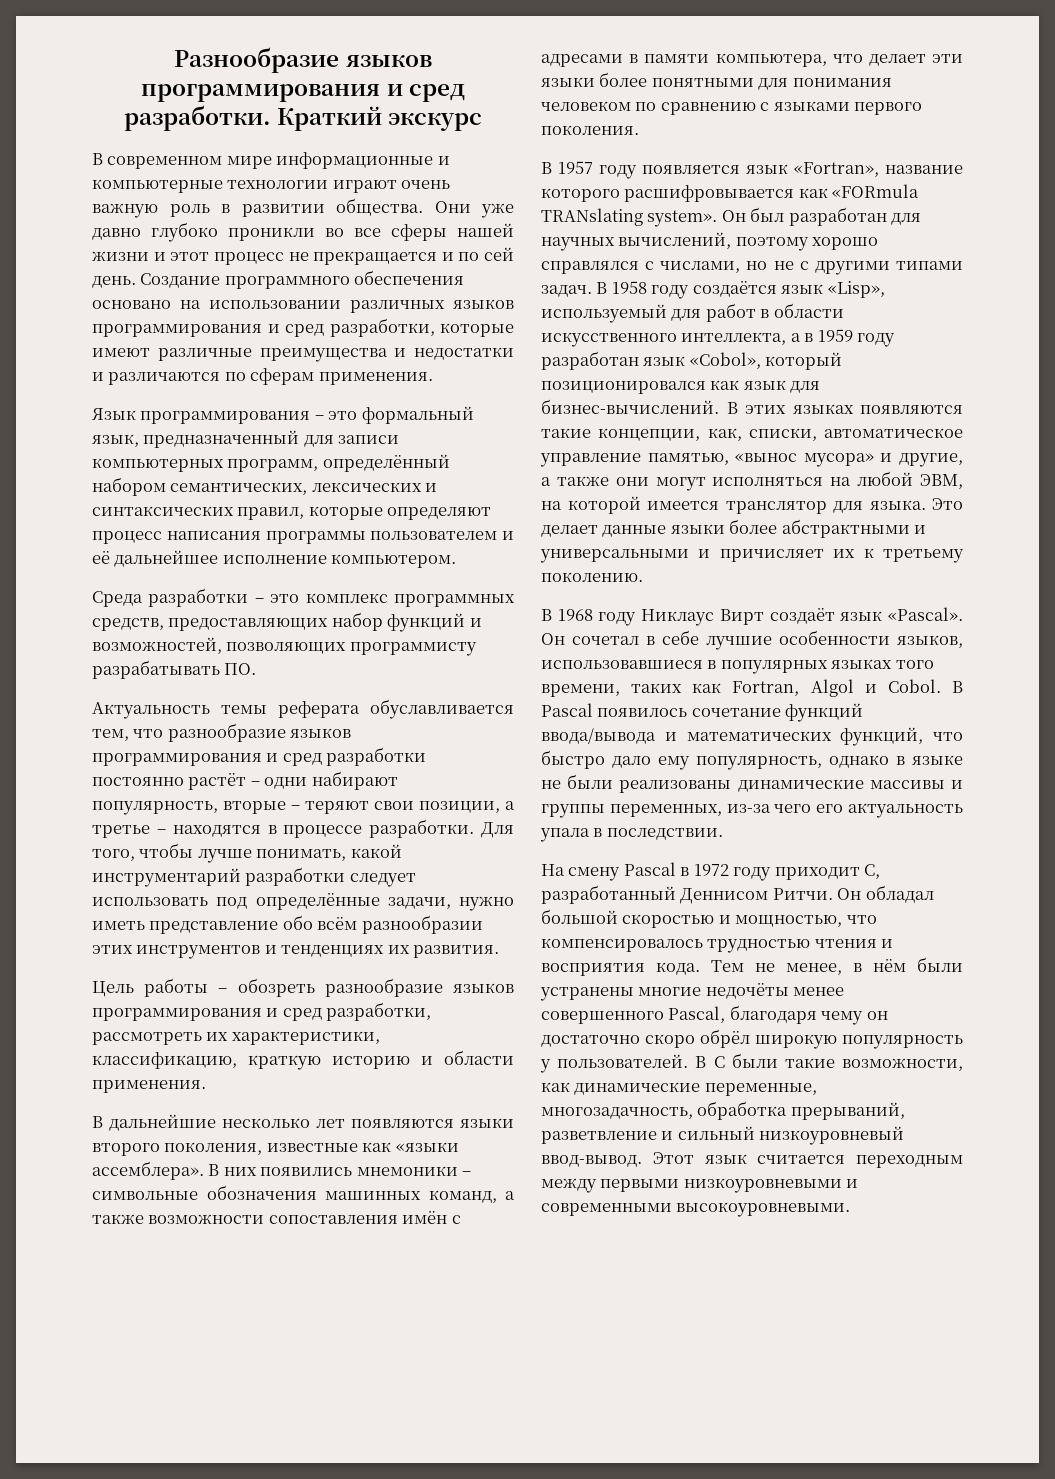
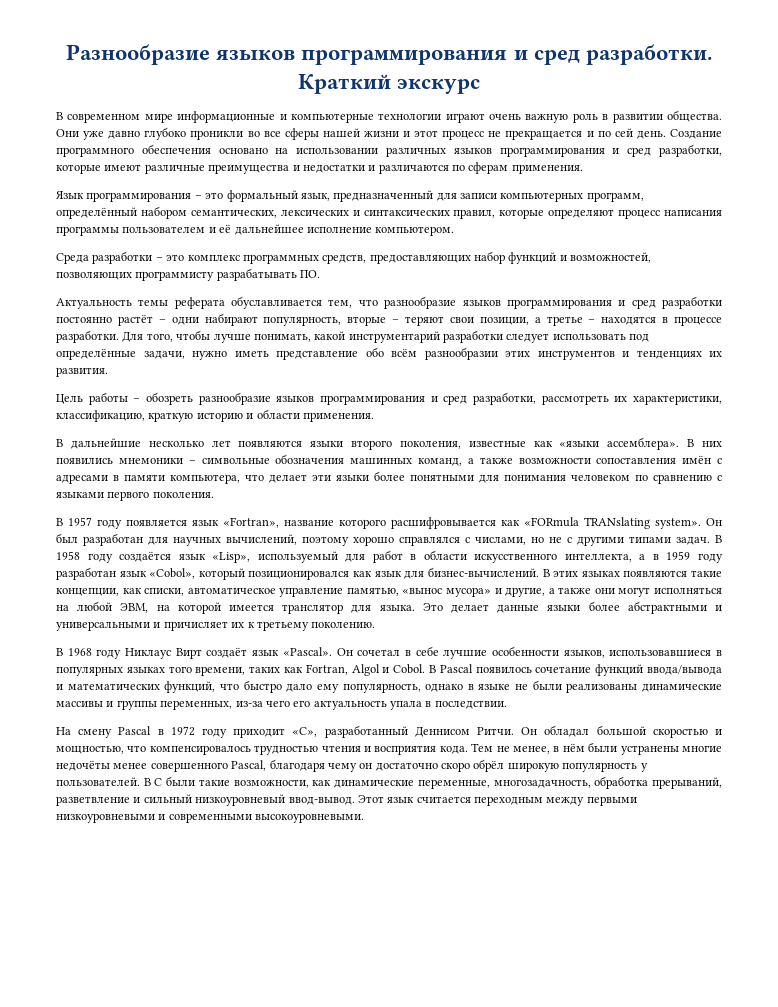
[707,428,742,441] как, -> [122,588,142,594] как
[864,864,881,879] C, -> [292,727,318,737] «C»,

